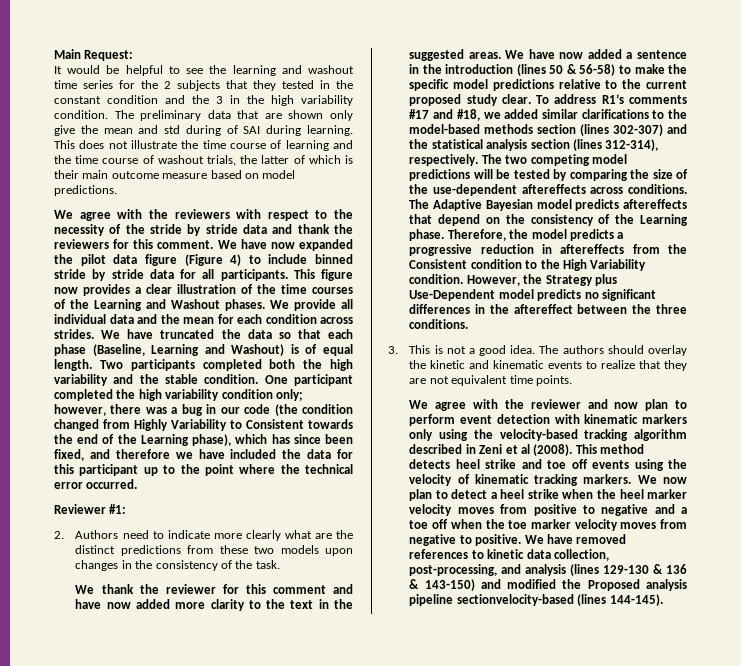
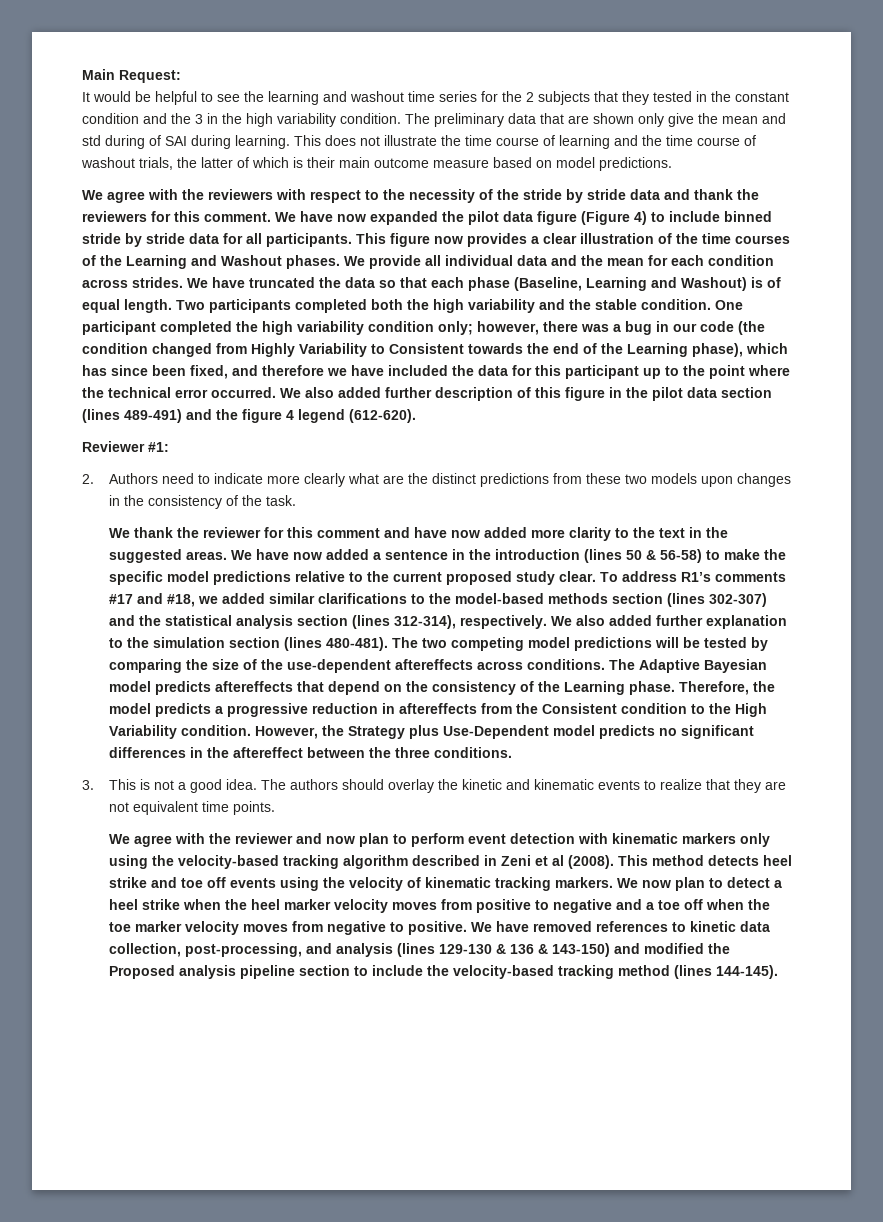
(138, 484) none -> [280,387,772,401] [82,409,416,423] We also added further description of this figure in the pilot data section (lines 489-491) and the figure 4 legend (612-620).
(479, 160) none -> [550,615,787,629] [108,637,388,651] We also added further explanation to the simulation section (lines 480-481).
[456,594,574,606] sectionvelocity-based -> [298,965,670,979] section to include the velocity-based tracking method

